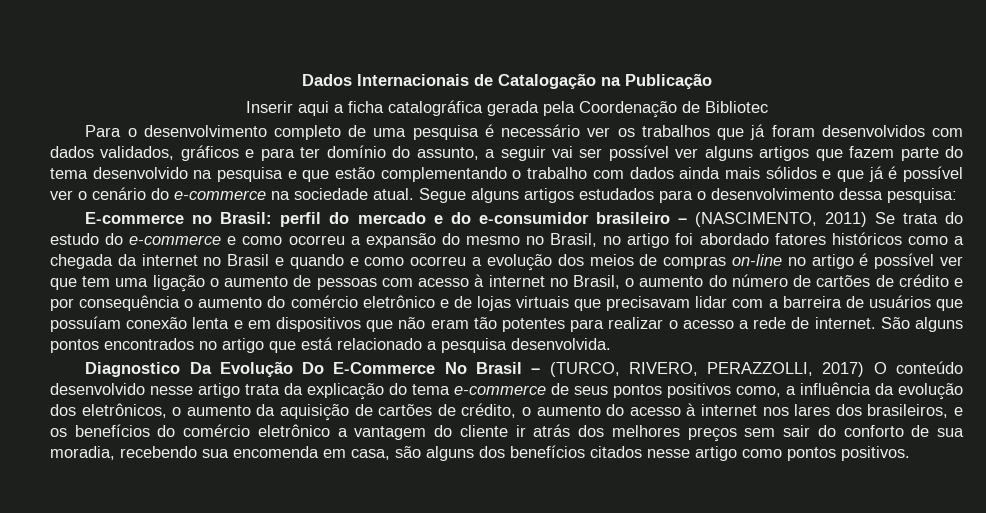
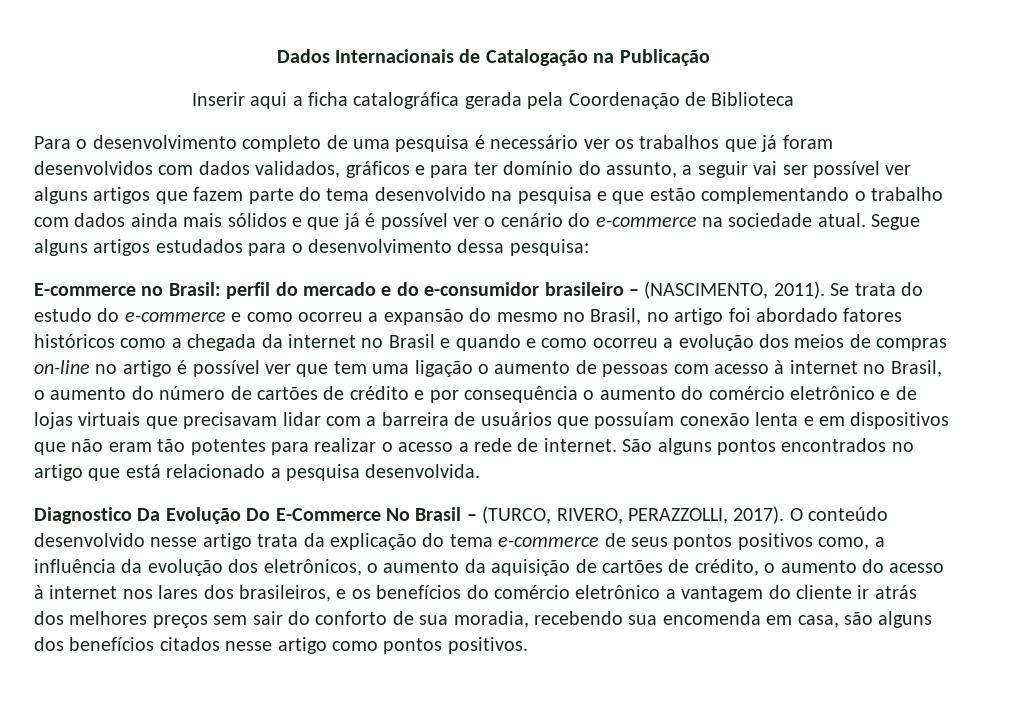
[704,101,768,113] Bibliotec -> [711,92,795,106] Biblioteca
[824,212,867,227] 2011) -> [773,281,825,299] 2011).
[822,362,865,377] 2017) -> [733,506,785,524] 2017).

